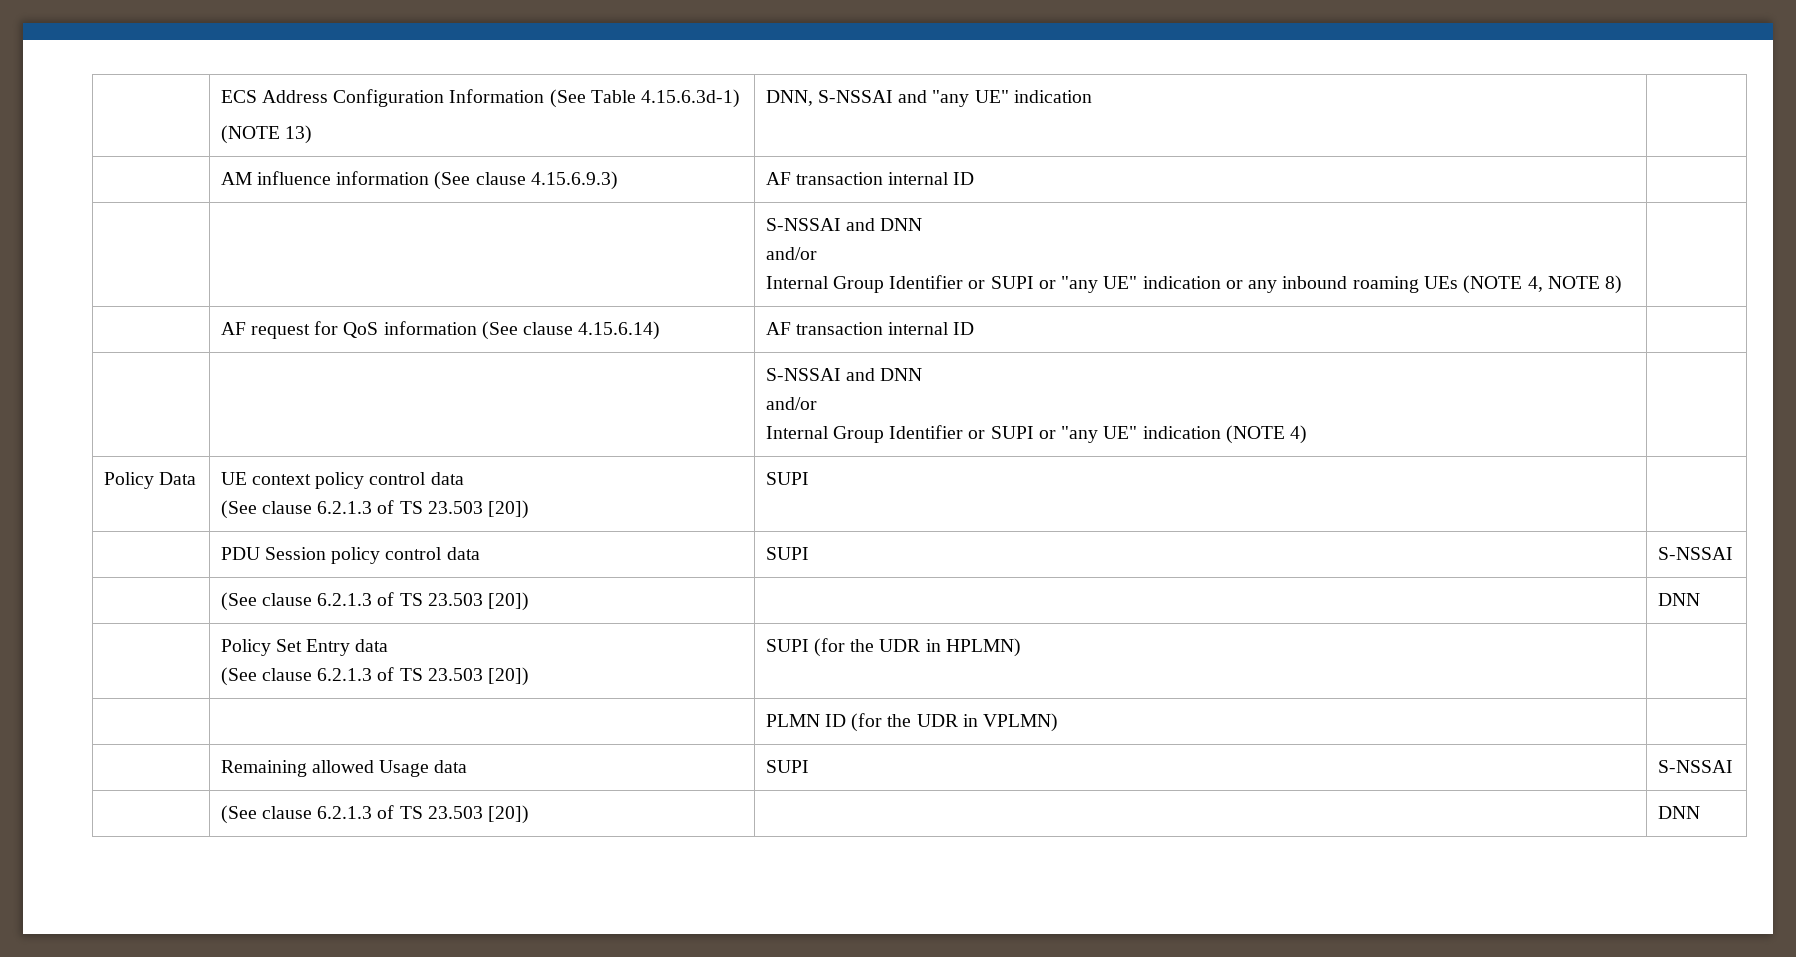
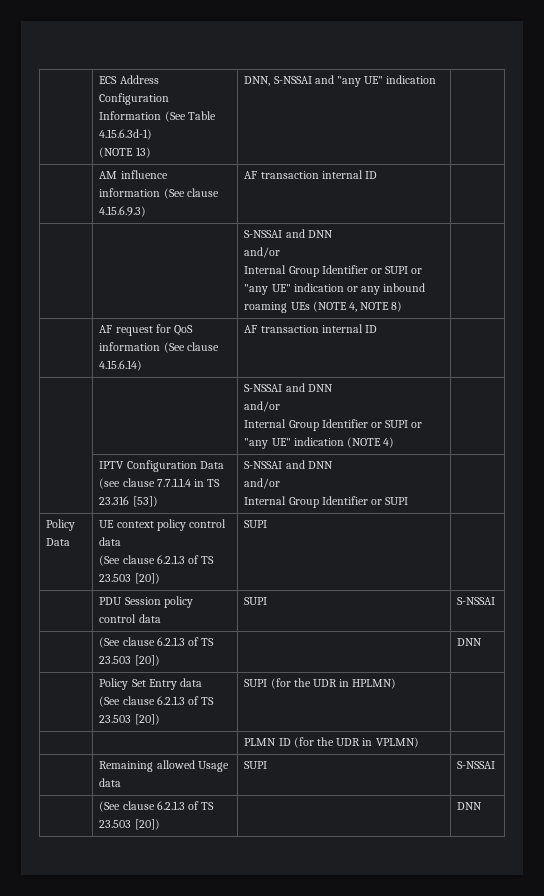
(1308, 434) none -> [99,460,224,472] [99,478,221,489] [99,496,158,507] [244,460,333,469] [244,478,281,489] [244,496,409,508] // | IPTV Configuration Data (see clause 7.7.1.1.4 in TS 23.316 [53]) | S-NSSAI and DNN // and/or // Internal Group Identifier or SUPI |

